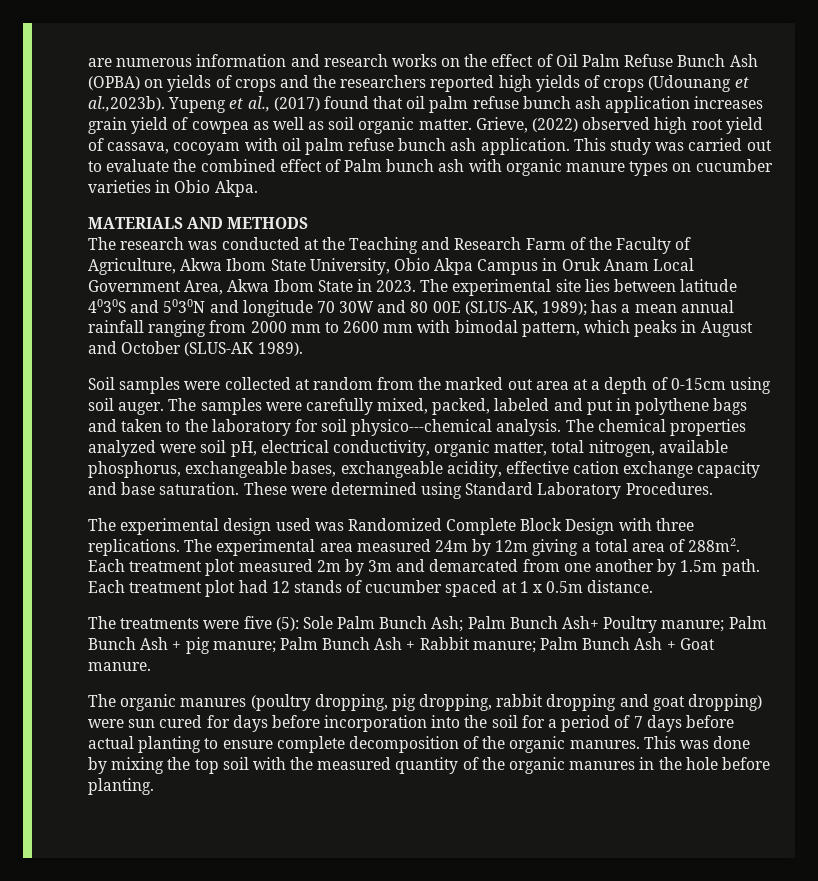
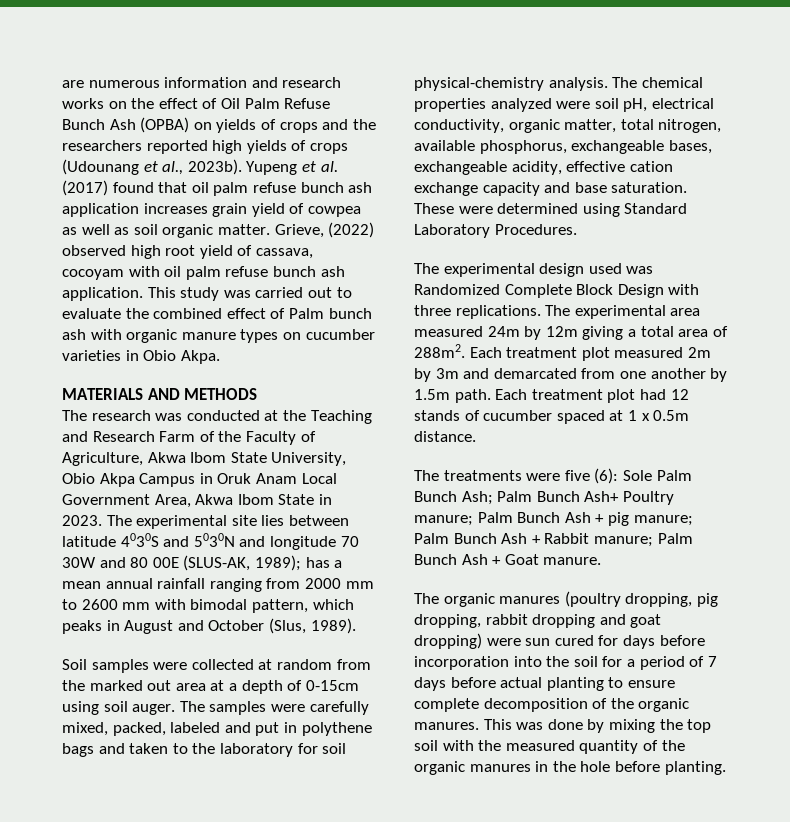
[88,96,165,112] al.,2023b). -> [162,159,242,175] al., 2023b).
[247,96,270,112] al., -> [320,161,338,172] al.
[184,342,255,356] (SLUS-AK -> [268,618,306,634] (Slus,
[351,419,493,436] physico---chemical -> [414,77,544,91] physical-chemistry
[275,617,299,631] (5): -> [594,468,619,484] (6):

